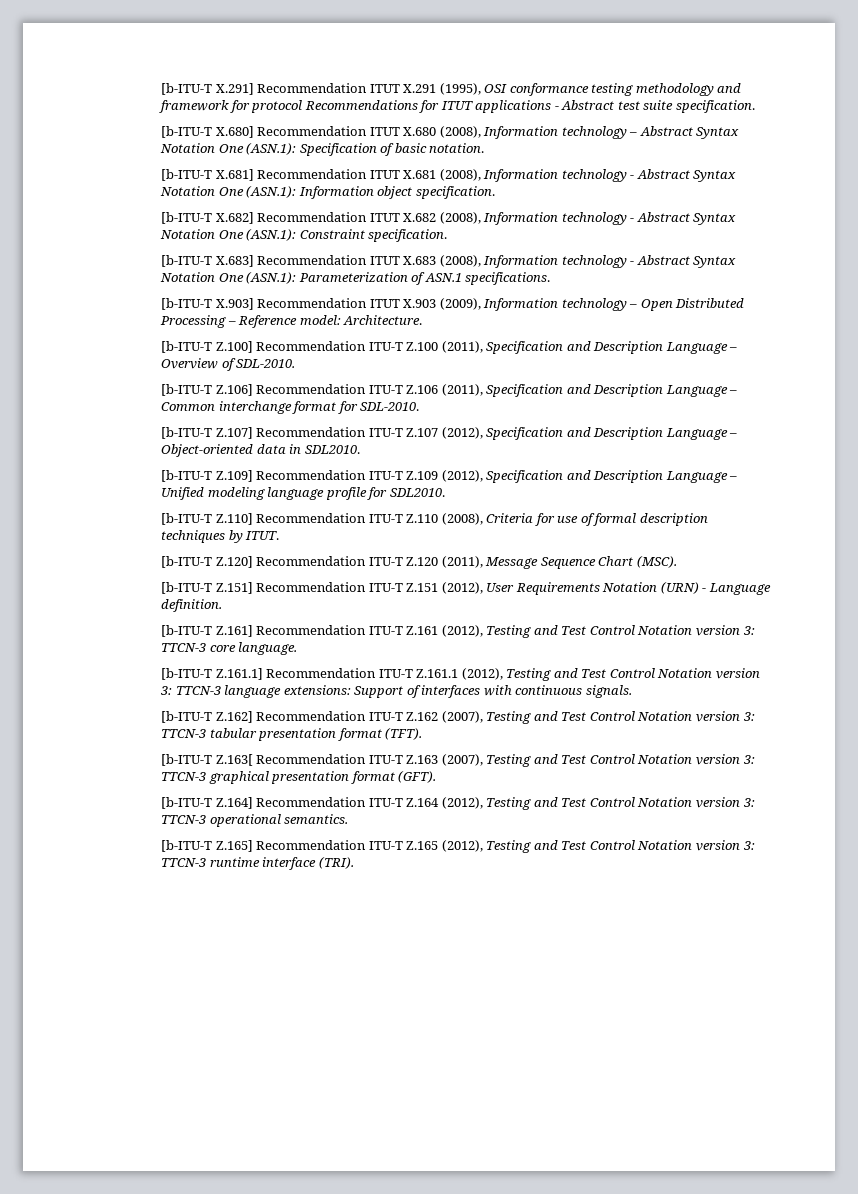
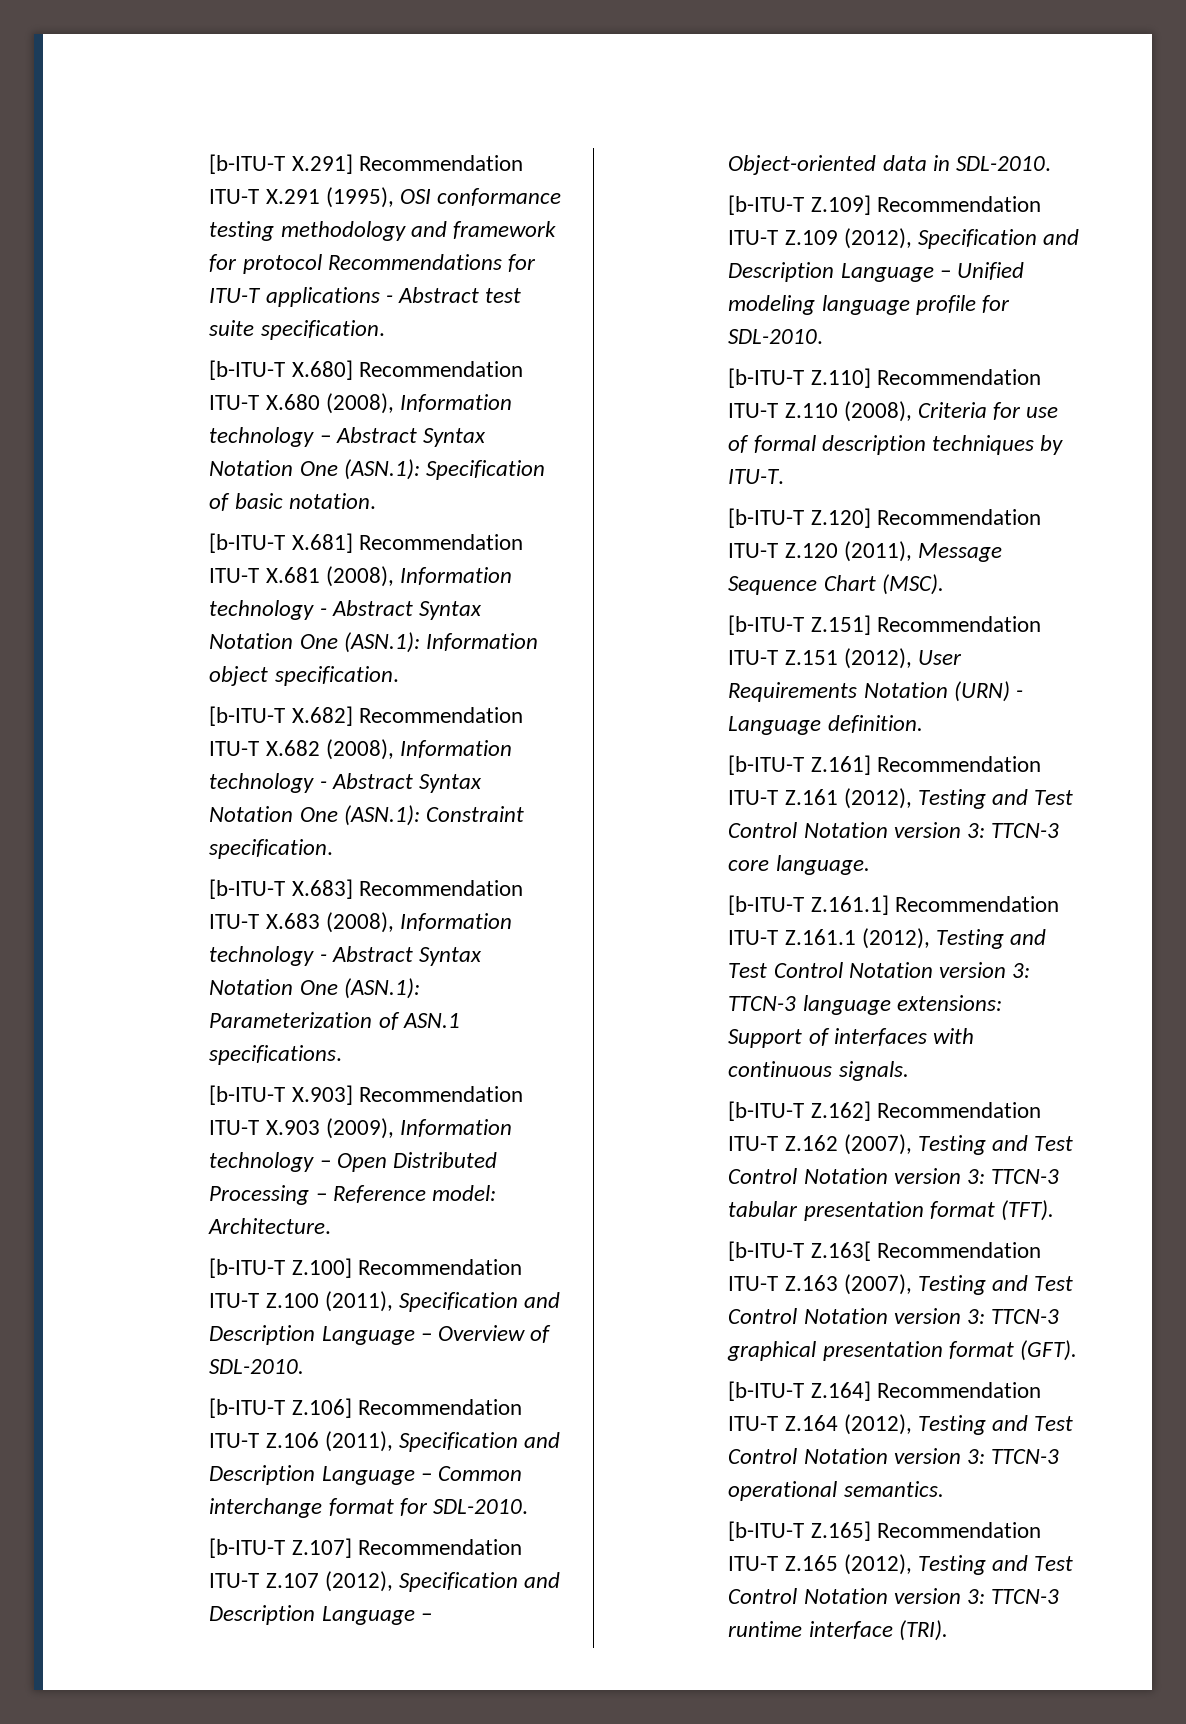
[369,84,400,93] ITUT -> [209,189,260,204] ITU-T
[440,101,473,110] ITUT -> [209,288,262,303] ITU-T
[369,127,400,136] ITUT -> [209,395,260,410] ITU-T
[369,170,400,179] ITUT -> [209,568,260,583] ITU-T
[369,213,400,222] ITUT -> [209,741,260,756] ITU-T
[369,256,400,265] ITUT -> [209,914,260,929] ITU-T
[369,299,400,308] ITUT -> [209,1120,260,1135] ITU-T
[304,445,360,454] SDL2010. -> [955,156,1051,171] SDL-2010.
[389,488,445,497] SDL2010. -> [728,329,824,344] SDL-2010.
[245,531,280,540] ITUT. -> [728,469,785,484] ITU-T.

